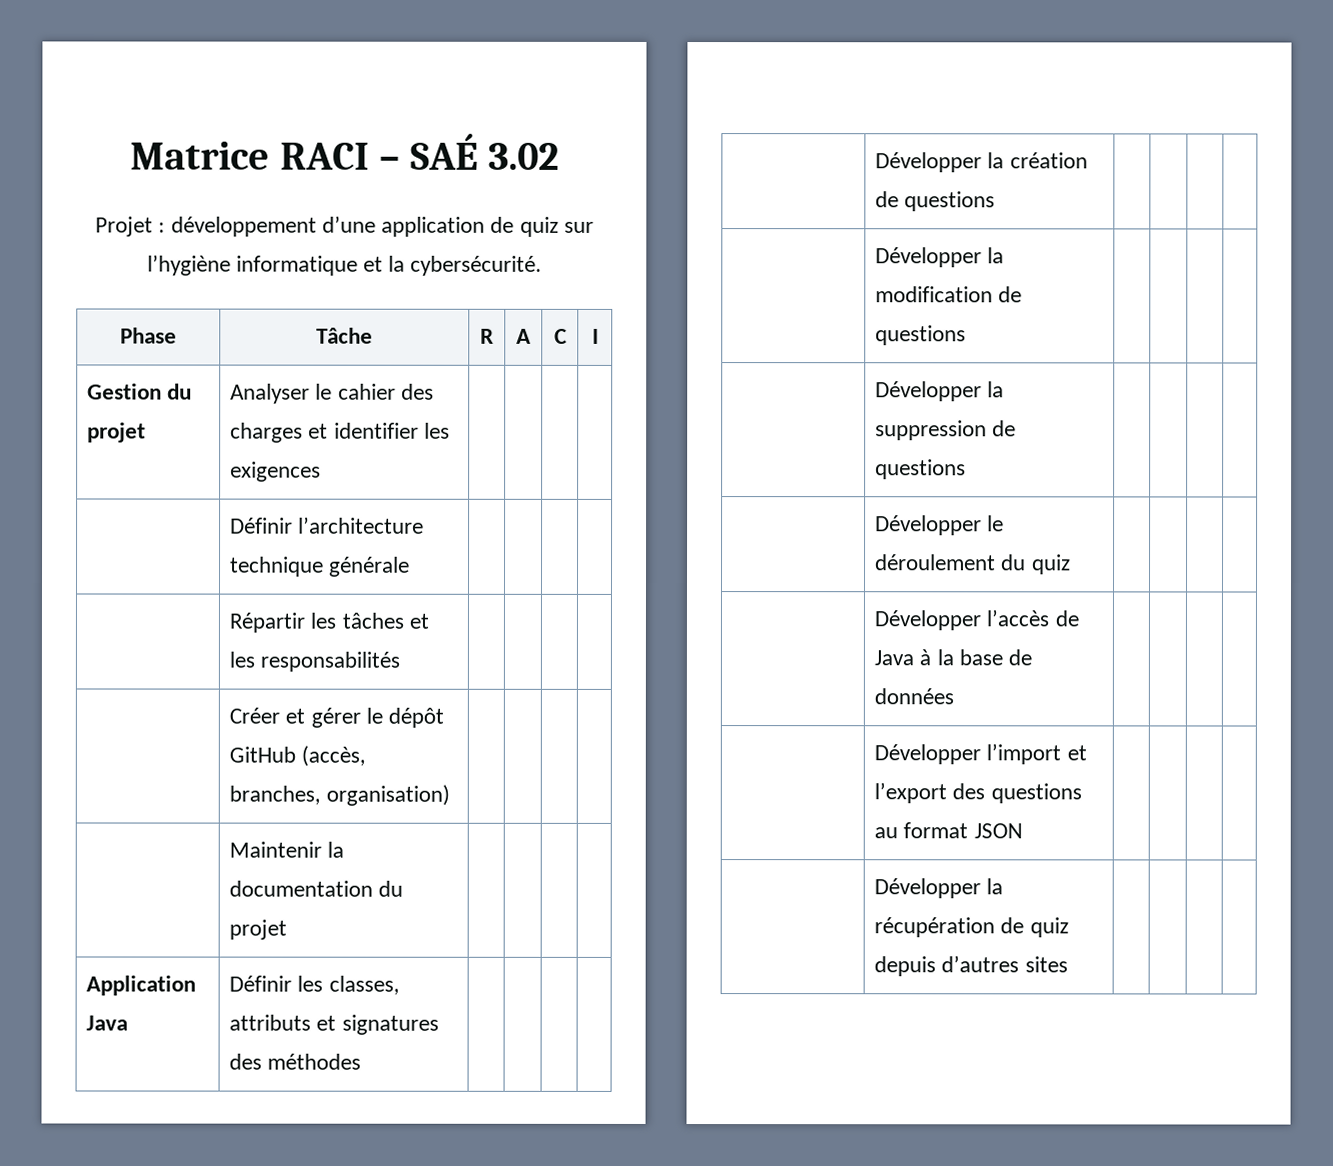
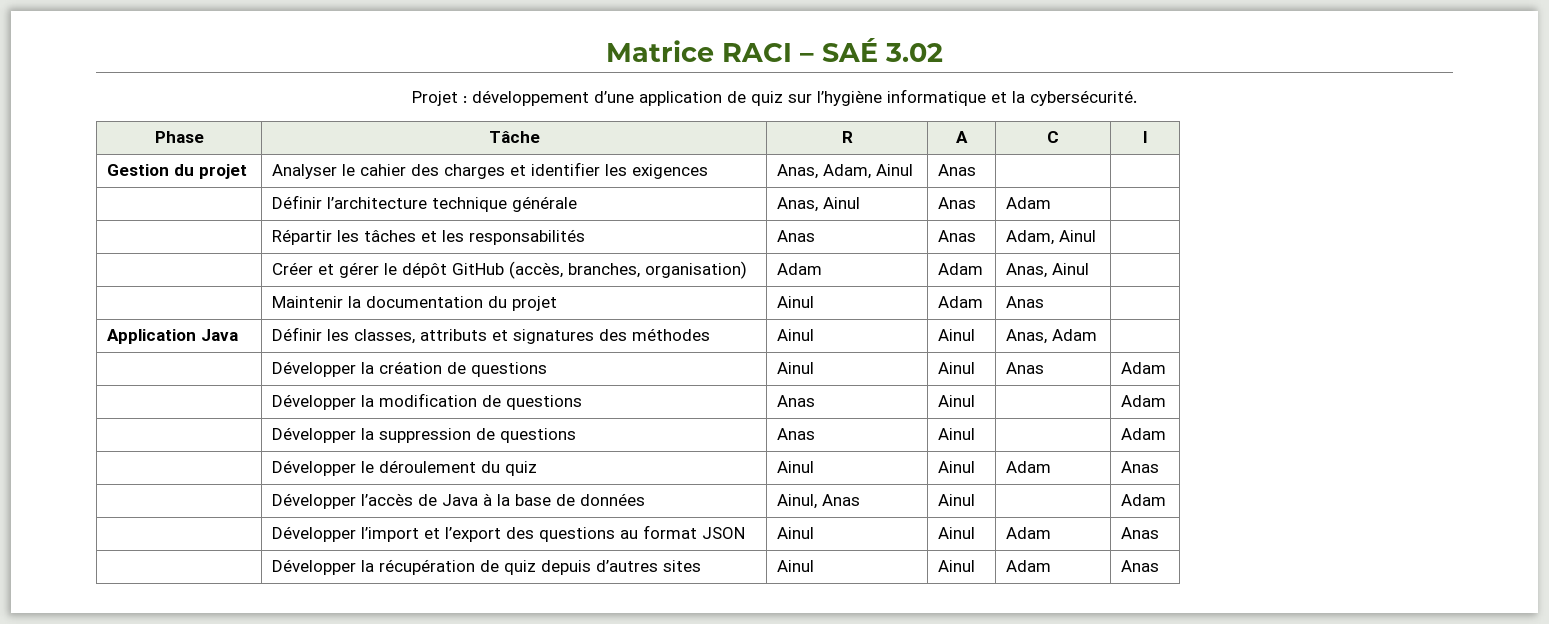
(322, 471) | -> [777,164,914,179] [938,164,977,176] Anas, Adam, Ainul | Anas
(411, 566) | | -> [777,197,861,212] [938,197,977,209] [1006,197,1052,209] Anas, Ainul | Anas | Adam
(401, 661) | | -> [777,230,816,242] [938,230,977,242] [1006,230,1097,245] Anas | Anas | Adam, Ainul
(451, 795) | | -> [777,263,823,275] [938,263,984,275] [1006,263,1090,278] Adam | Adam | Anas, Ainul
(288, 929) | | -> [777,296,815,308] [938,296,984,308] [1006,296,1045,308] Ainul | Adam | Anas
(362, 1061) | | -> [777,329,815,341] [938,329,976,341] [1006,329,1098,344] Ainul | Ainul | Anas, Adam
(996, 201) | | | -> [777,362,815,374] [938,362,976,374] [1006,362,1045,374] [1121,362,1167,374] Ainul | Ainul | Anas | Adam
(967, 335) | | | -> [777,395,816,407] [938,395,976,407] [1121,395,1167,407] Anas | Ainul | | Adam
(967, 469) | | | -> [777,428,816,440] [938,428,976,440] [1121,428,1167,440] Anas | Ainul | | Adam
(1071, 564) | | | -> [777,461,815,473] [938,461,976,473] [1006,461,1052,473] [1121,461,1160,473] Ainul | Ainul | Adam | Anas
(955, 696) | | | -> [777,494,861,509] [938,494,976,506] [1121,494,1167,506] Ainul, Anas | Ainul | | Adam
(1023, 831) | | | -> [777,527,815,539] [938,527,976,539] [1006,527,1052,539] [1121,527,1160,539] Ainul | Ainul | Adam | Anas
(1068, 964) | | | -> [777,560,815,572] [938,560,976,572] [1006,560,1052,572] [1121,560,1160,572] Ainul | Ainul | Adam | Anas

